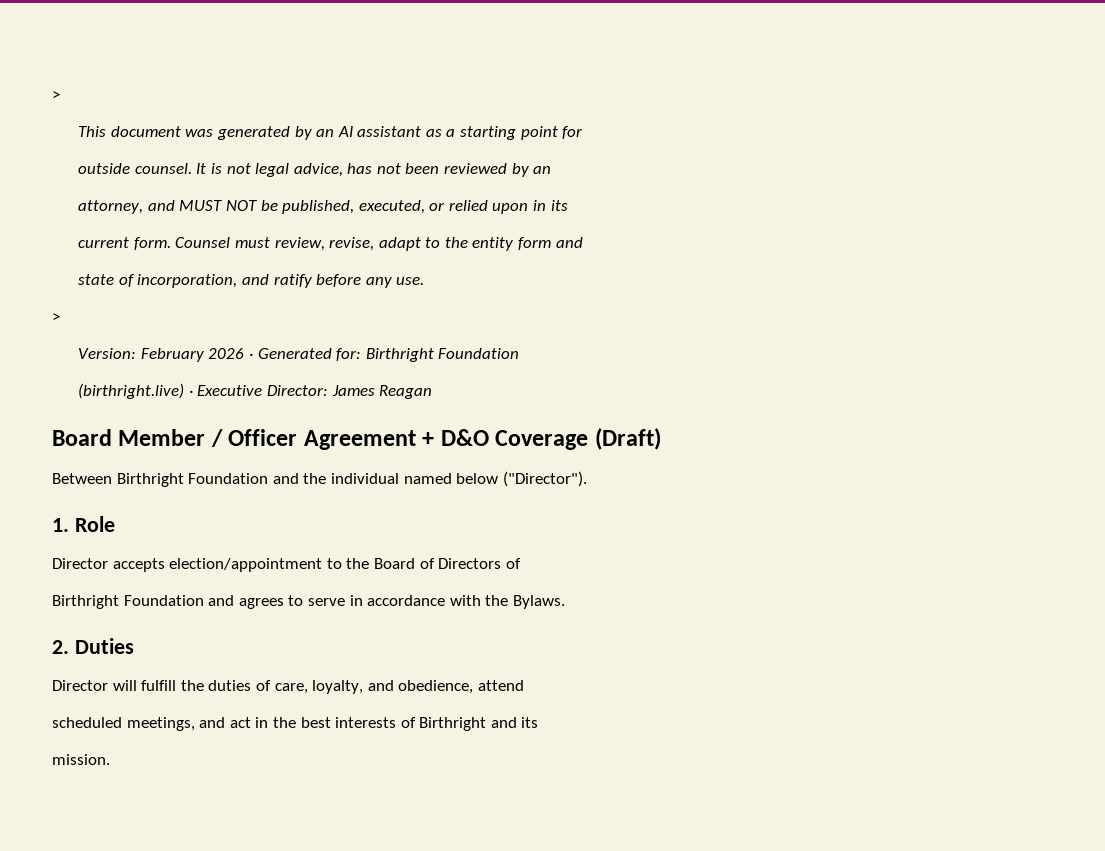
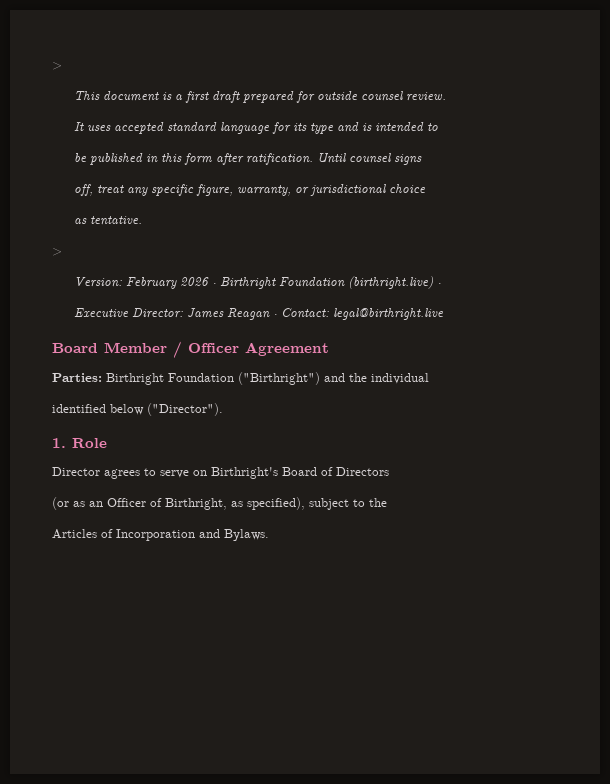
[185,126,583,140] [78,163,552,177] [78,200,568,214] [78,237,583,251] [78,274,425,288] was generated by an AI assistant as a starting point for // outside counsel. It is not legal advice, has not been reviewed by an // attorney, and MUST NOT be published, executed, or relied upon in its // current form. Counsel must review, revise, adapt to the entity form and // state of incorporation, and ratify before any use. -> [162,91,447,103] [74,122,439,134] [74,153,423,165] [74,184,427,196] [74,216,143,225] is a first draft prepared for outside counsel review. // It uses accepted standard language for its type and is intended to // be published in this form after ratification. Until counsel signs // off, treat any specific figure, warranty, or jurisdictional choice // as tentative.
[257,348,520,362] Generated for: Birthright Foundation // -> [220,277,346,289] Birthright Foundation
(193, 393) none -> (442, 284) //
(433, 392) none -> [273,308,445,320] · Contact: legal@birthright.live
[422,428,661,450] [52,473,269,487] + D&O Coverage (Draft) // Between Birthright Foundation -> [52,372,320,385] // Parties: Birthright Foundation ("Birthright")
[403,473,452,484] named -> [52,404,106,413] // identified
[112,558,521,572] [52,595,565,609] [52,638,134,654] [52,680,524,694] [52,717,539,731] [52,754,110,765] accepts election/appointment to the Board of Directors of // Birthright Foundation and agrees to serve in accordance with the Bylaws. // 2. Duties // Director will fulfill the duties of care, loyalty, and obedience, attend // scheduled meetings, and act in the best interests of Birthright and its // mission. -> [104,467,389,479] [52,497,387,510] [52,529,269,541] agrees to serve on Birthright's Board of Directors // (or as an Officer of Birthright, as specified), subject to the // Articles of Incorporation and Bylaws.

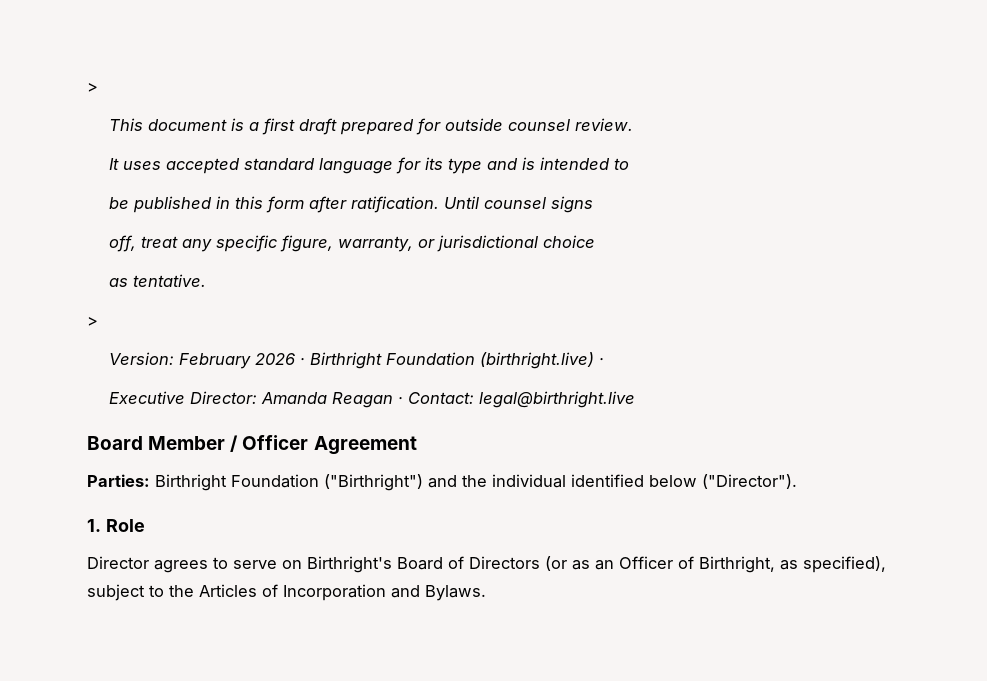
[187,308,225,318] James -> [260,392,327,404] Amanda
(429, 378) // -> (566, 481) none
(389, 471) // -> (540, 562) none
(387, 502) // -> (194, 591) none

